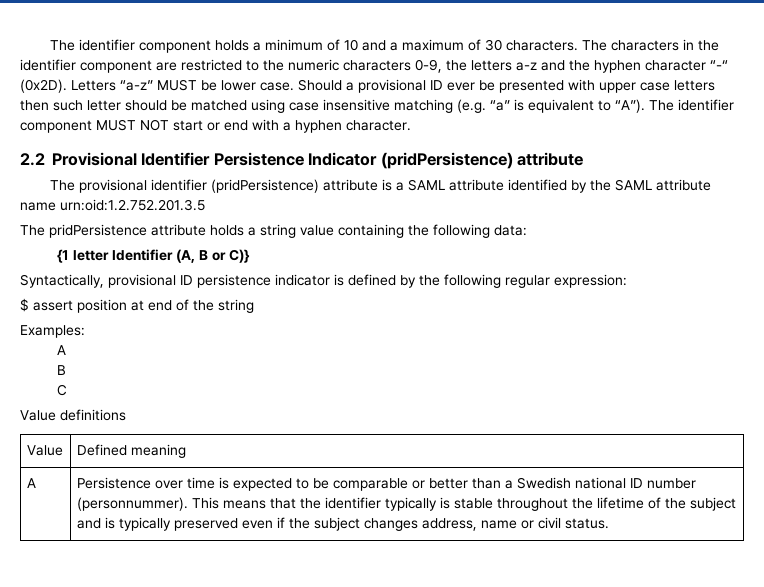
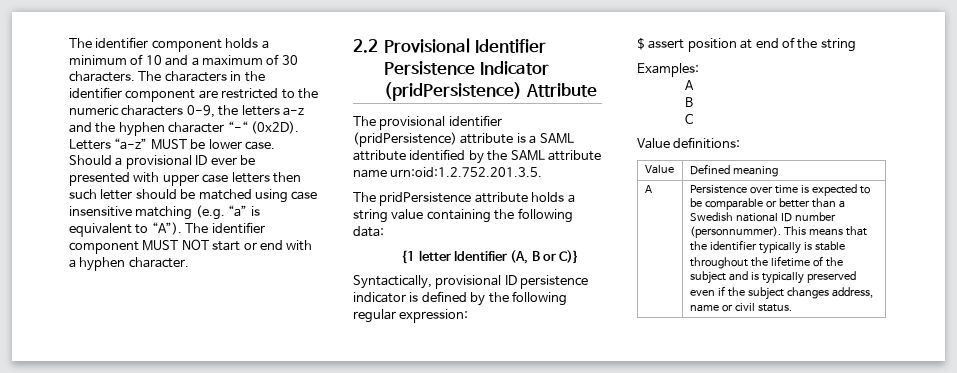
[517,152,584,166] attribute -> [525,83,597,97] Attribute
[60,199,205,211] urn:oid:1.2.752.201.3.5 -> [390,167,543,177] urn:oid:1.2.752.201.3.5.
[60,409,126,421] definitions -> [673,137,741,149] definitions:

